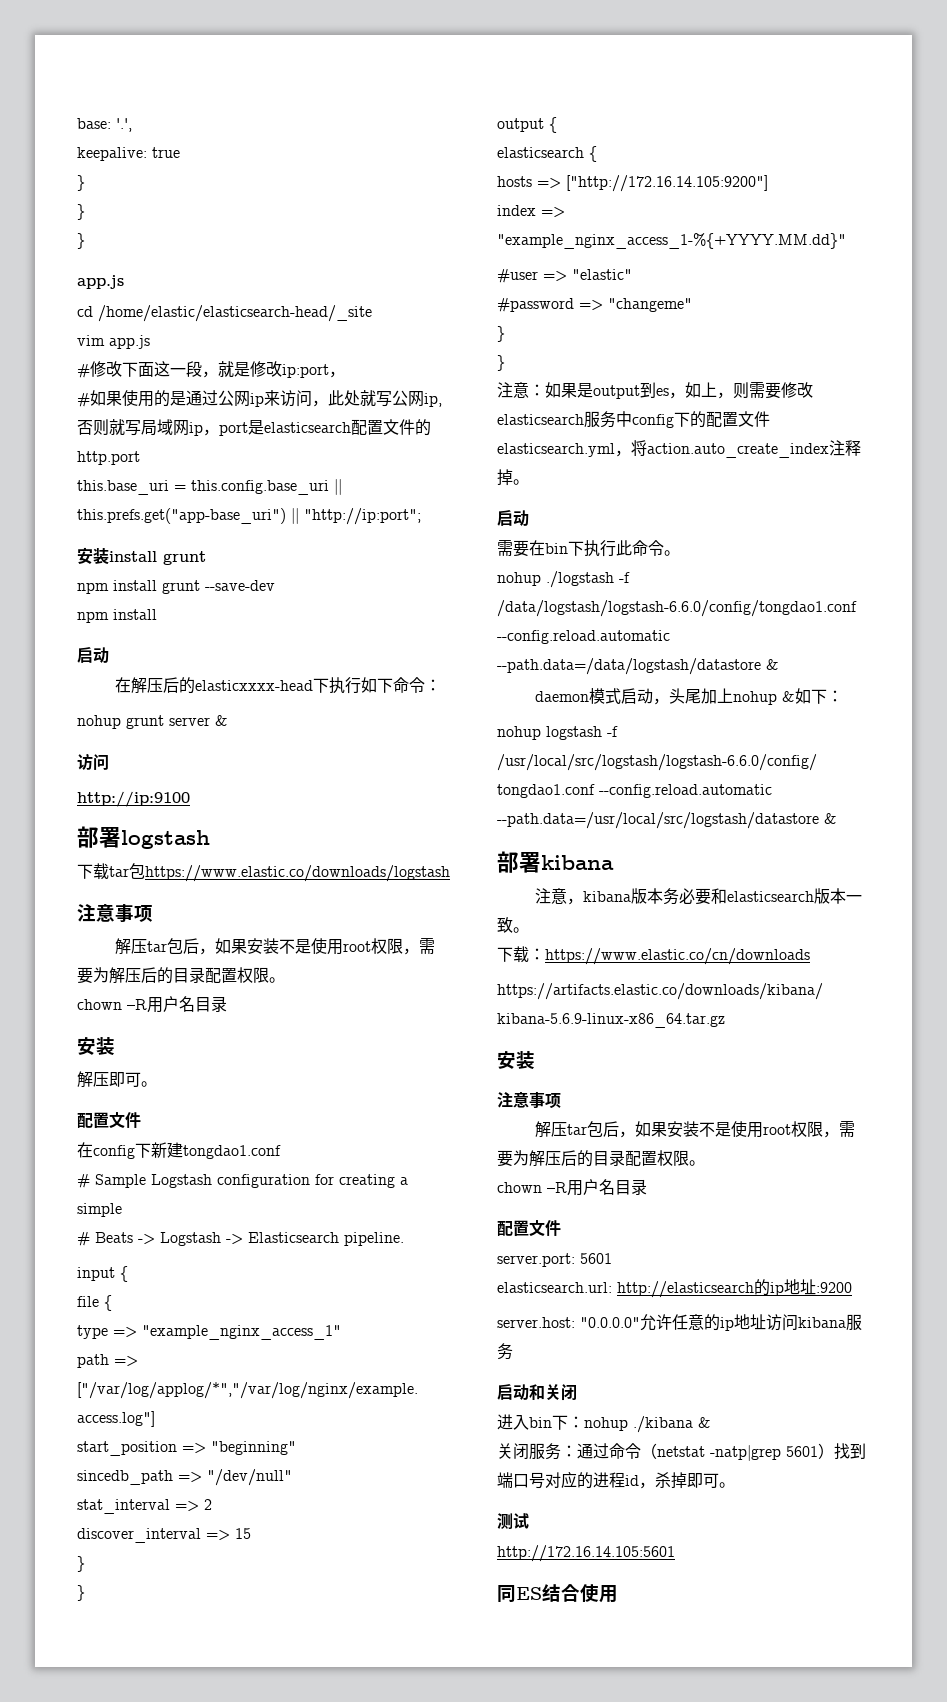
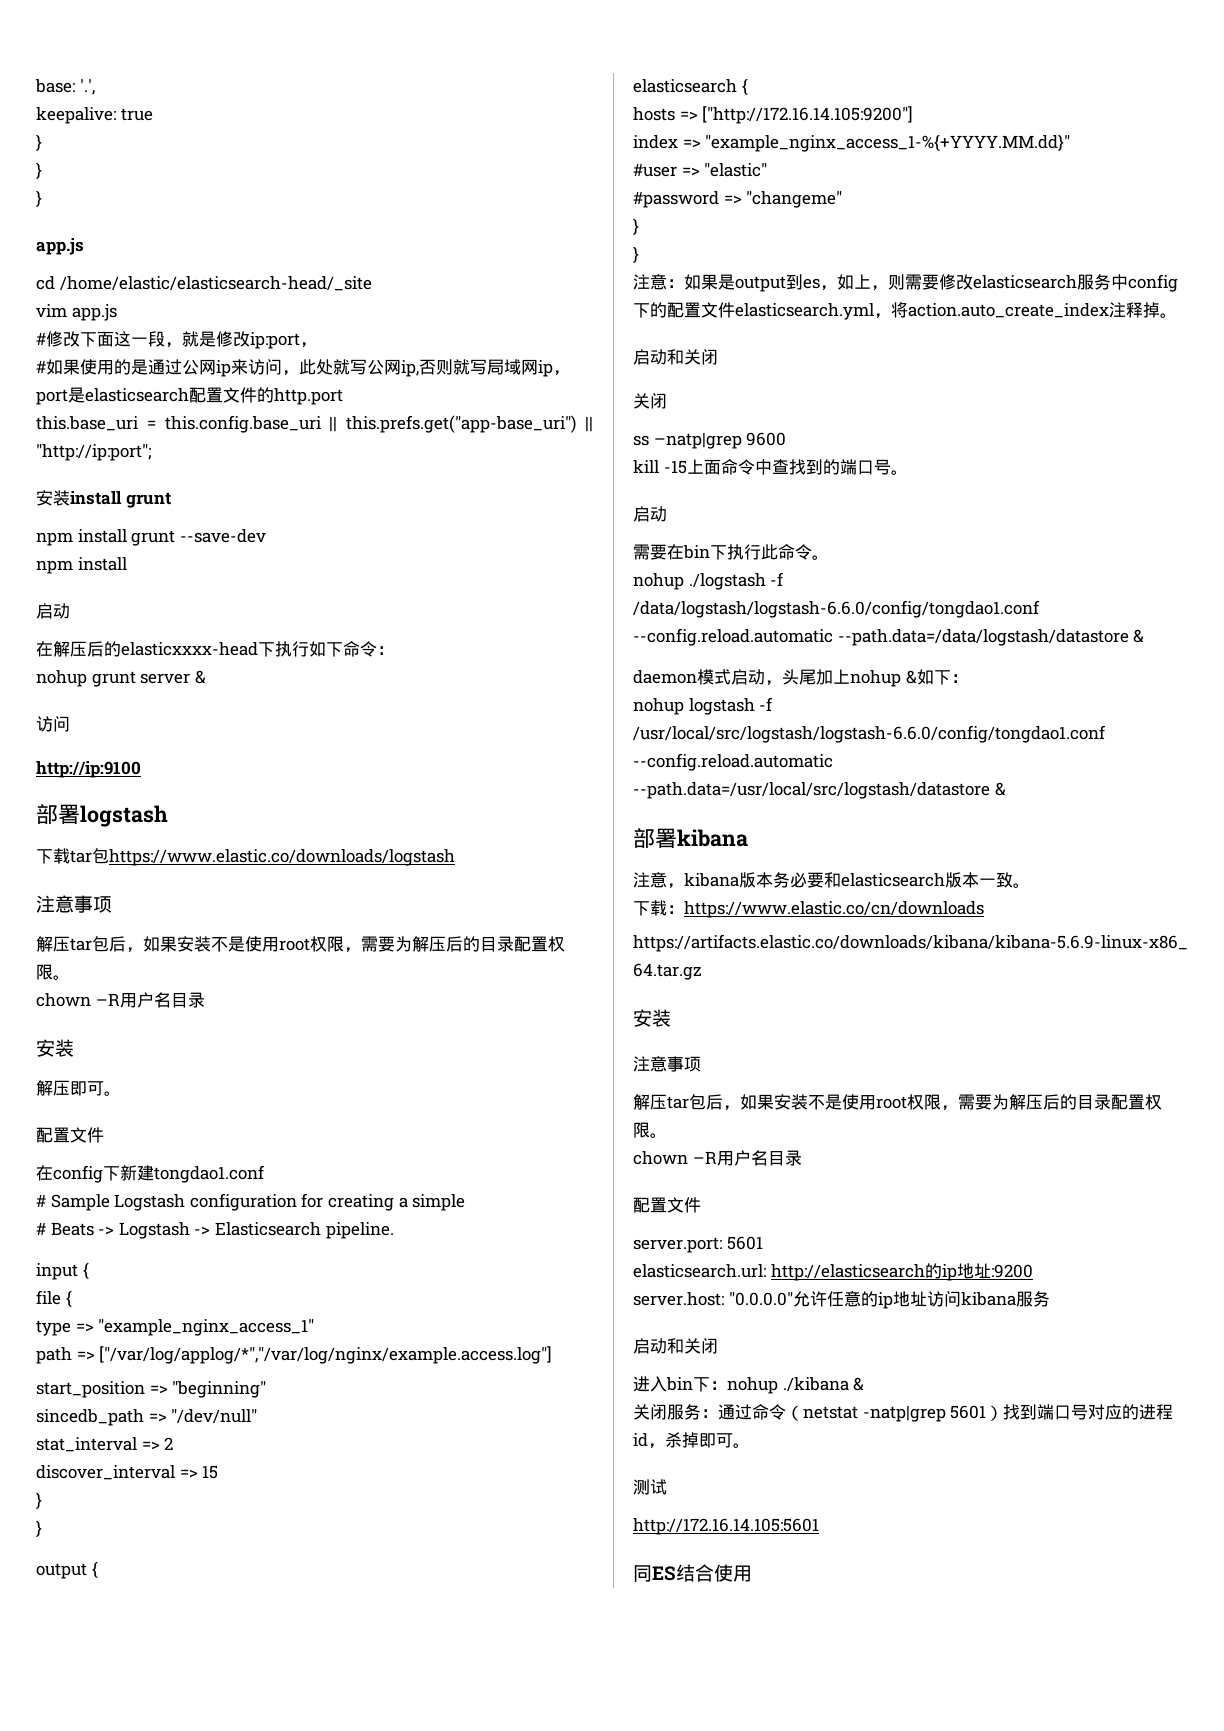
(529, 482) none -> [633,349,718,365] [633,393,667,409] [633,432,787,449] [633,459,908,475] // 启动和关闭 // 关闭 // ss –natp|grep 9600 // kill -15上面命令中查找到的端口号。

